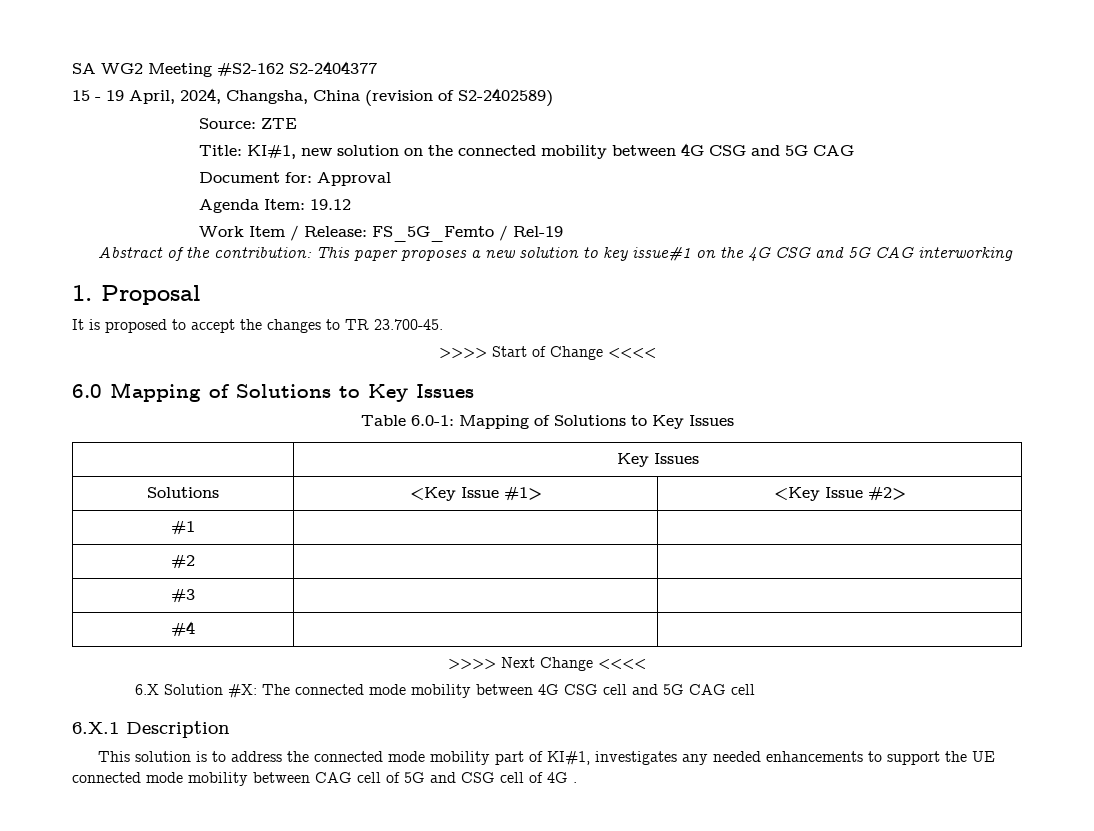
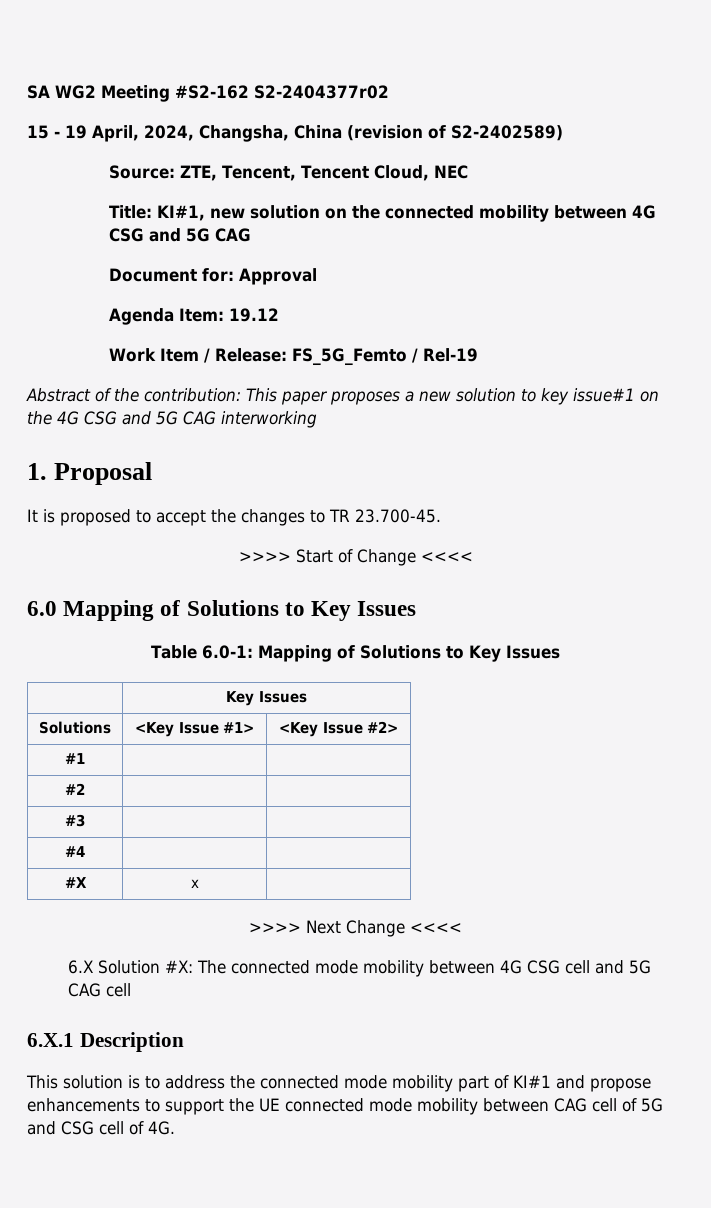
[289,61,377,74] S2-2404377 -> [254,85,389,99] S2-2404377r02
[260,118,297,129] ZTE -> [180,165,469,181] ZTE, Tencent, Tencent Cloud, NEC
(195, 629) none -> [64,877,87,888] [190,879,199,888] // #X | x |
[546,751,761,765] KI#1, investigates any needed -> [513,1075,651,1092] KI#1 and propose
[547,772,577,783] 4G . -> [148,1121,175,1135] 4G.

